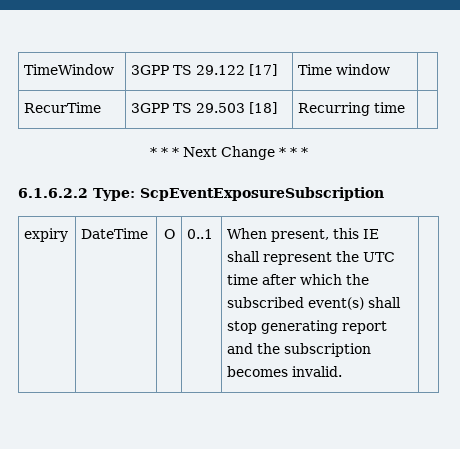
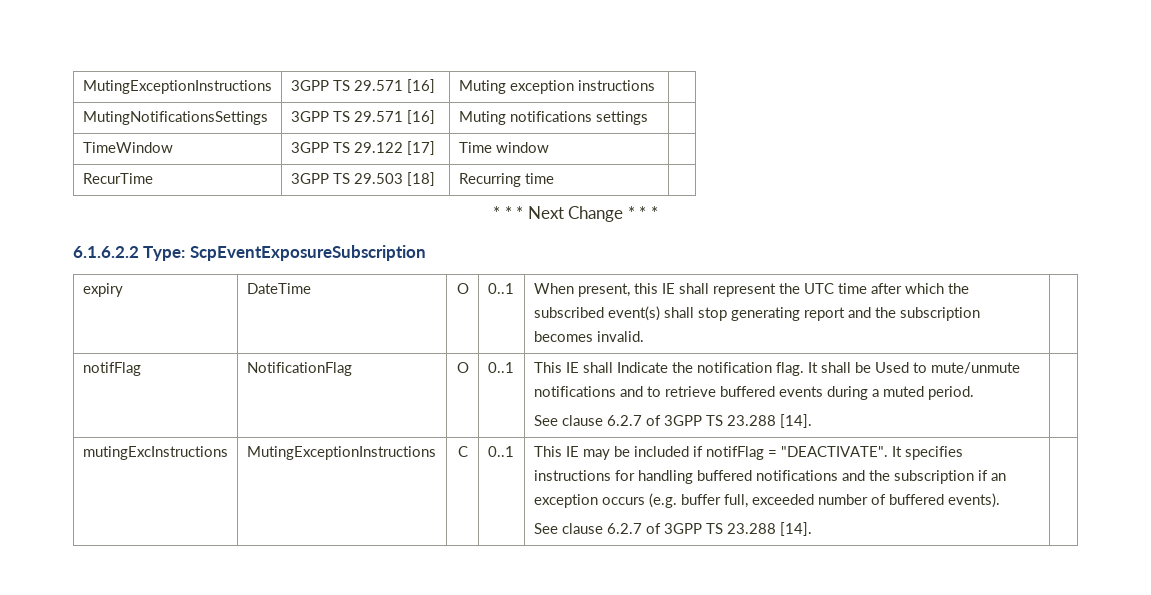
(24, 69) none -> [82,80,272,94] [290,79,435,93] [458,80,655,94] [82,111,268,125] [290,110,435,124] [458,111,648,125] MutingExceptionInstructions | 3GPP TS 29.571 [16] | Muting exception instructions | // MutingNotificationsSettings | 3GPP TS 29.571 [16] | Muting notifications settings | //
(343, 371) none -> [82,362,141,376] [246,362,352,376] [456,362,469,373] [487,362,514,373] [533,362,1021,376] [533,386,974,400] [533,414,812,428] [82,446,228,460] [246,446,436,460] [457,446,468,457] [487,446,514,457] [533,446,963,460] [533,470,1006,484] [533,493,1000,508] [533,522,812,536] // notifFlag | NotificationFlag | O | 0..1 | This IE shall Indicate the notification flag. It shall be Used to mute/unmute notifications and to retrieve buffered events during a muted period. // See clause 6.2.7 of 3GPP TS 23.288 [14]. | // mutingExcInstructions | MutingExceptionInstructions | C | 0..1 | This IE may be included if notifFlag = "DEACTIVATE". It specifies instructions for handling buffered notifications and the subscription if an exception occurs (e.g. buffer full, exceeded number of buffered events). // See clause 6.2.7 of 3GPP TS 23.288 [14]. |

